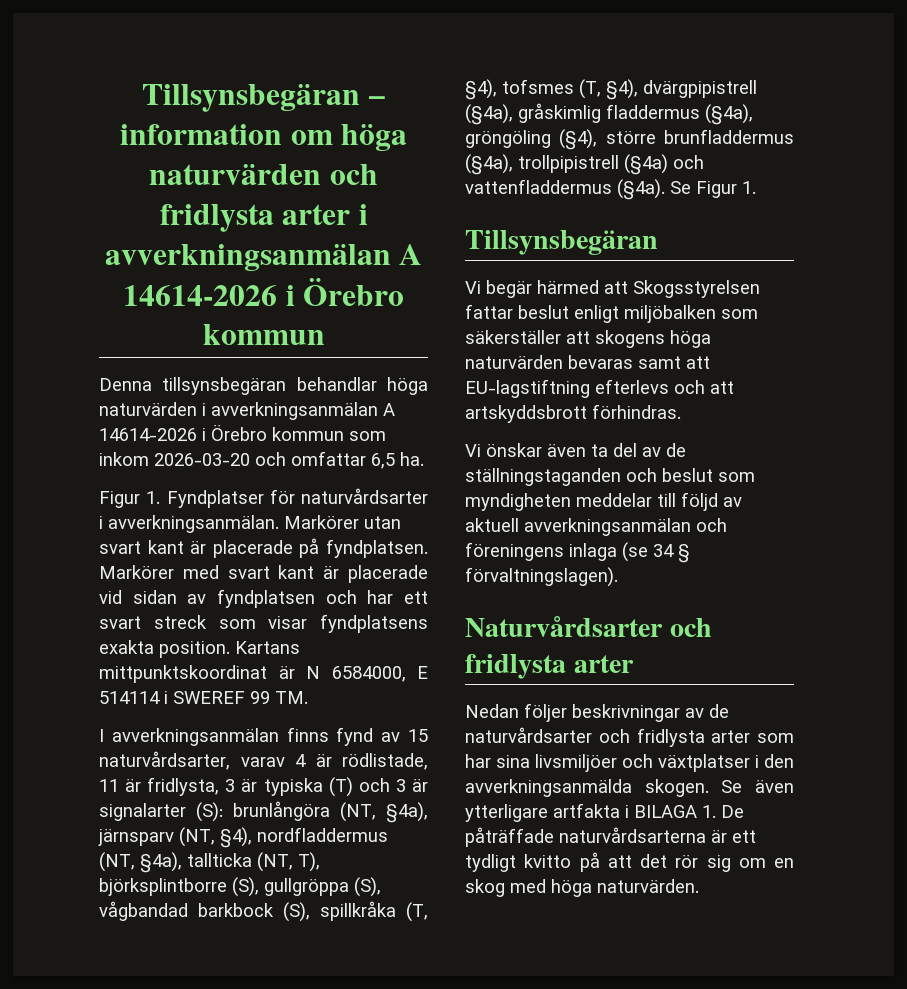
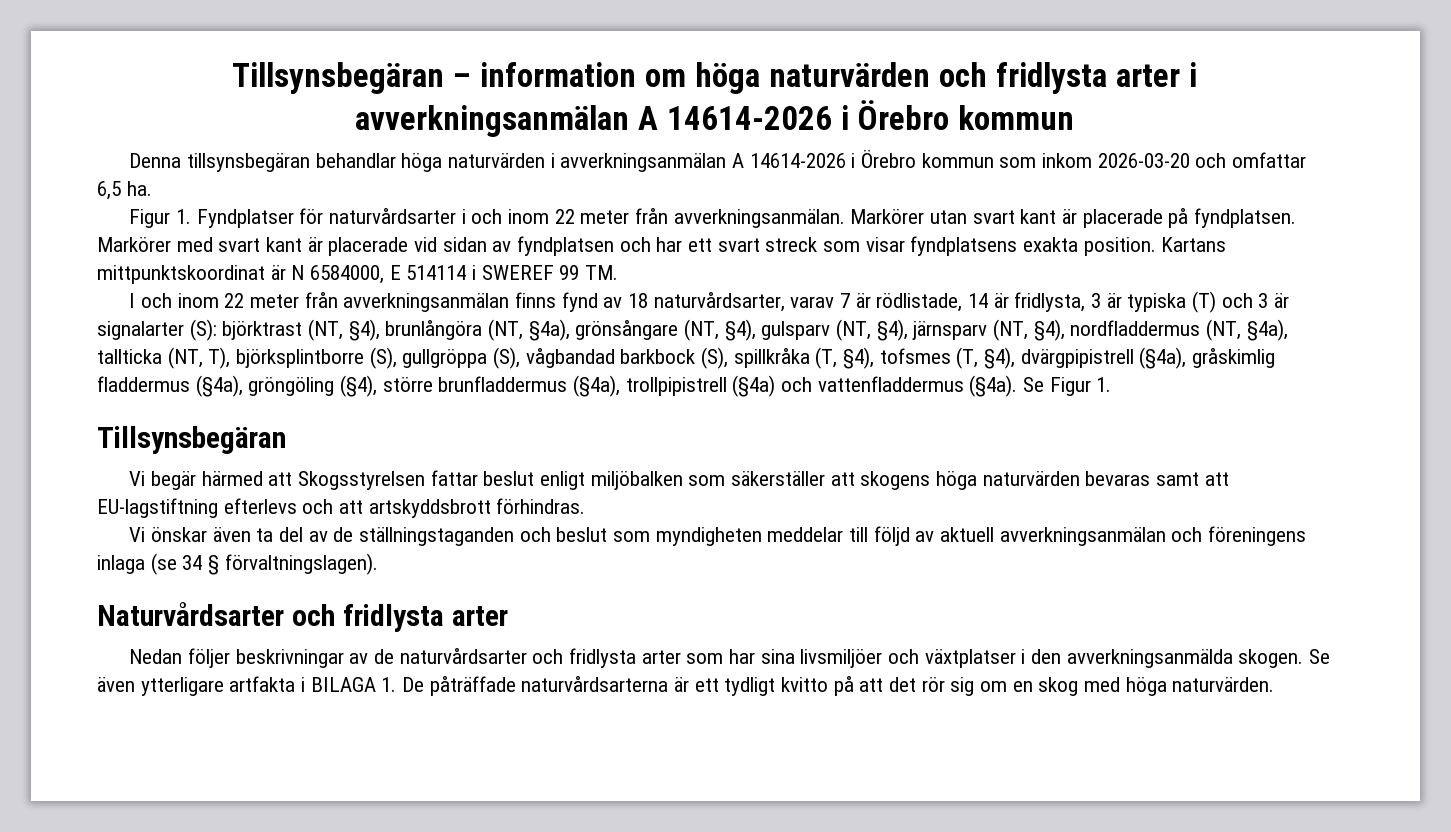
(103, 522) none -> [471,208,669,224] och inom 22 meter från
(104, 735) none -> [141,292,338,308] och inom 22 meter från
[408,729,429,742] 15 -> [628,293,649,308] 18
[295,754,306,767] 4 -> [840,293,851,308] 7
[99,779,119,792] 11 -> [968,293,989,308] 14
[233,801,428,823] brunlångöra (NT, §4a), -> [222,319,908,341] björktrast (NT, §4), brunlångöra (NT, §4a), grönsångare (NT, §4), gulsparv (NT, §4),

